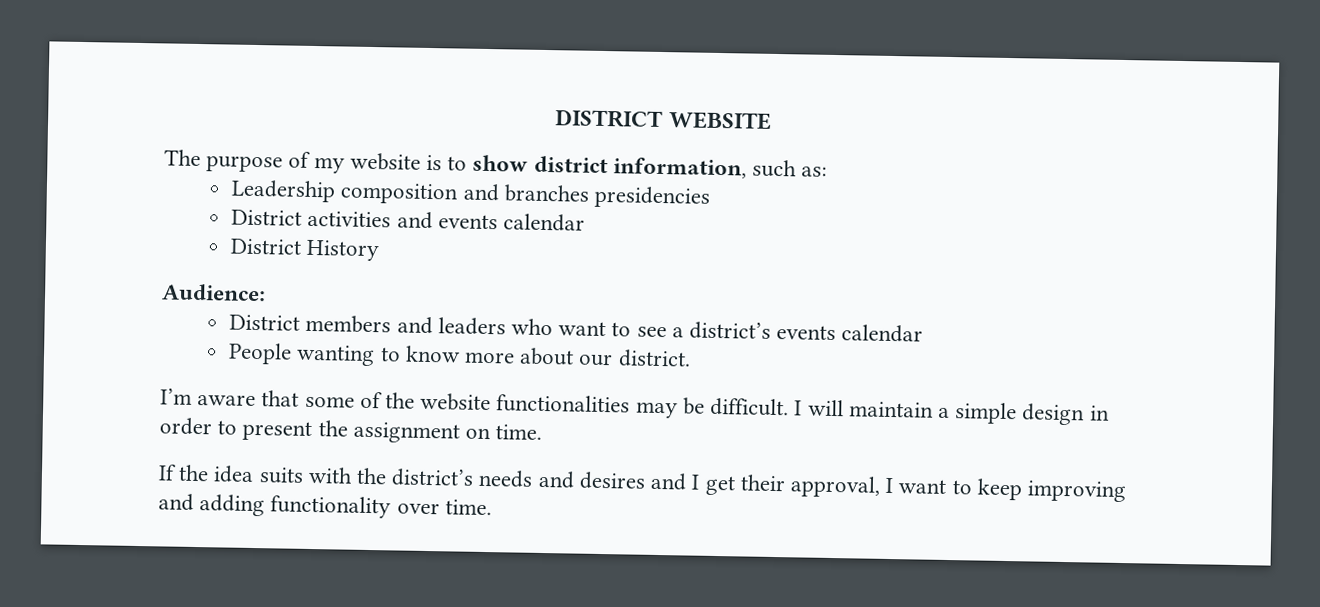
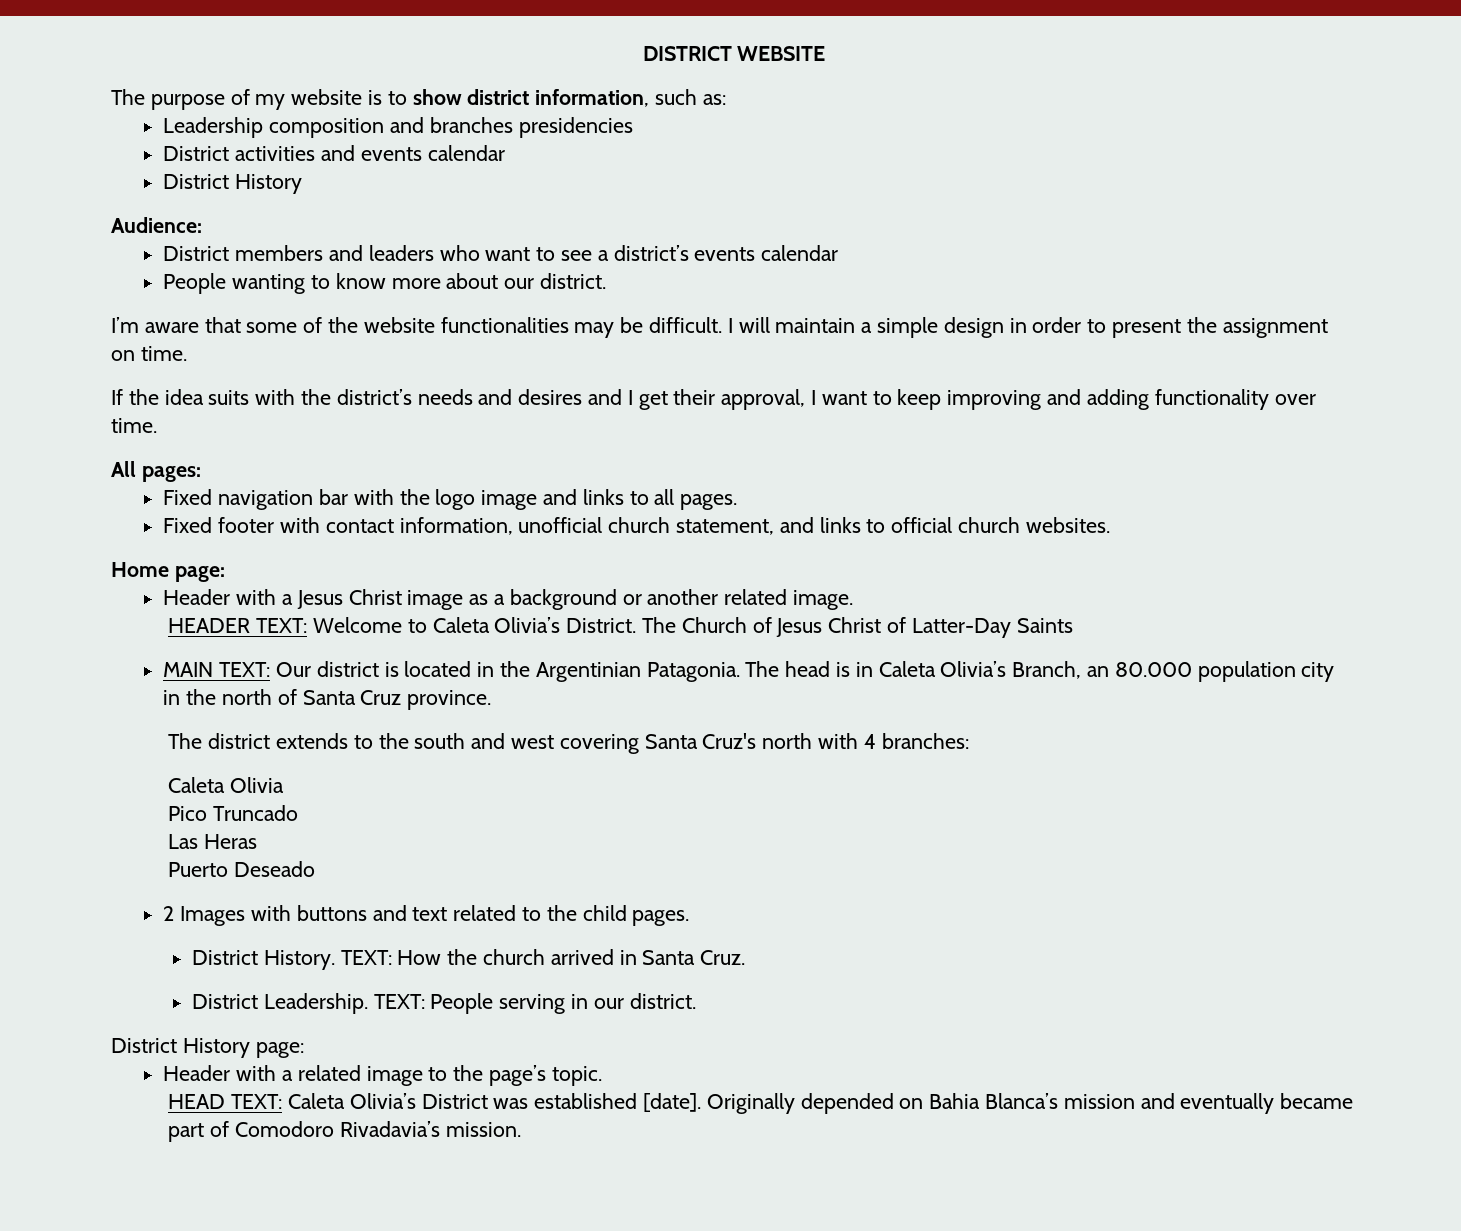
(492, 507) none -> [111,461,201,482] [163,489,738,510] [163,517,1110,535] [111,562,225,582] [163,589,853,610] [168,617,1073,638] [163,661,1335,682] [163,689,492,710] [168,733,969,754] [168,777,285,793] [168,805,299,821] [168,834,258,849] [168,861,316,877] [163,905,690,926] [192,949,746,970] [192,993,696,1014] [111,1038,304,1058] [163,1065,602,1086] [168,1093,1354,1114] [168,1121,521,1142] // All pages: // Fixed navigation bar with the logo image and links to all pages. // Fixed footer with contact information, unofficial church statement, and links to official church websites. // Home page: // Header with a Jesus Christ image as a background or another related image. // HEADER TEXT: Welcome to Caleta Olivia’s District. The Church of Jesus Christ of Latter-Day Saints // MAIN TEXT: Our district is located in the Argentinian Patagonia. The head is in Caleta Olivia’s Branch, an 80.000 population city in the north of Santa Cruz province. // The district extends to the south and west covering Santa Cruz's north with 4 branches: // Caleta Olivia // Pico Truncado // Las Heras // Puerto Deseado // 2 Images with buttons and text related to the child pages. // District History. TEXT: How the church arrived in Santa Cruz. // District Leadership. TEXT: People serving in our district. // District History page: // Header with a related image to the page’s topic. // HEAD TEXT: Caleta Olivia’s District was established [date]. Originally depended on Bahia Blanca’s mission and eventually became part of Comodoro Rivadavia’s mission.

